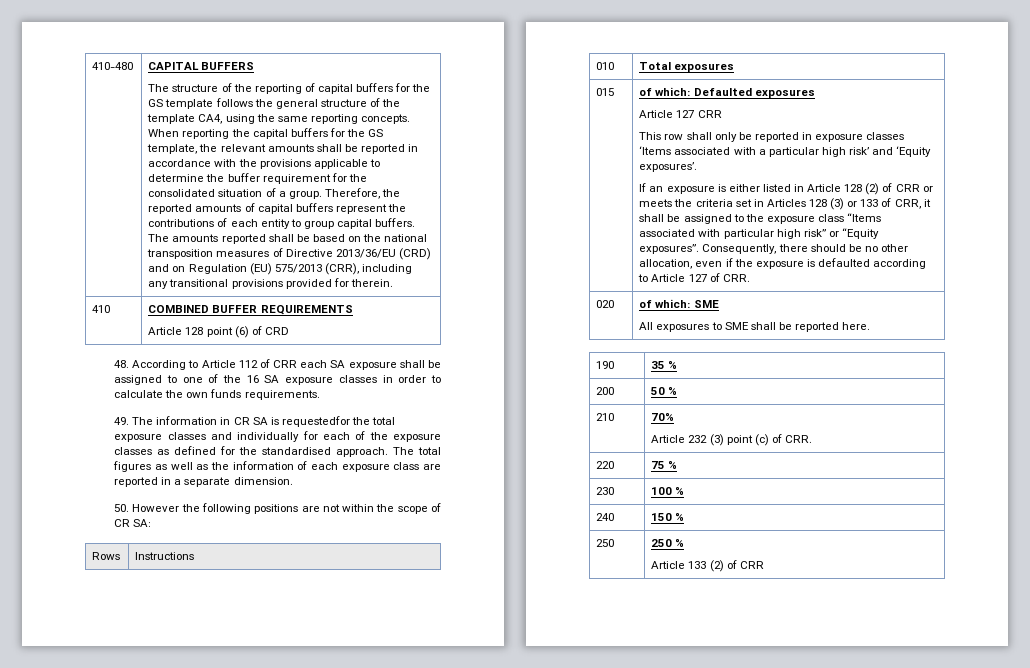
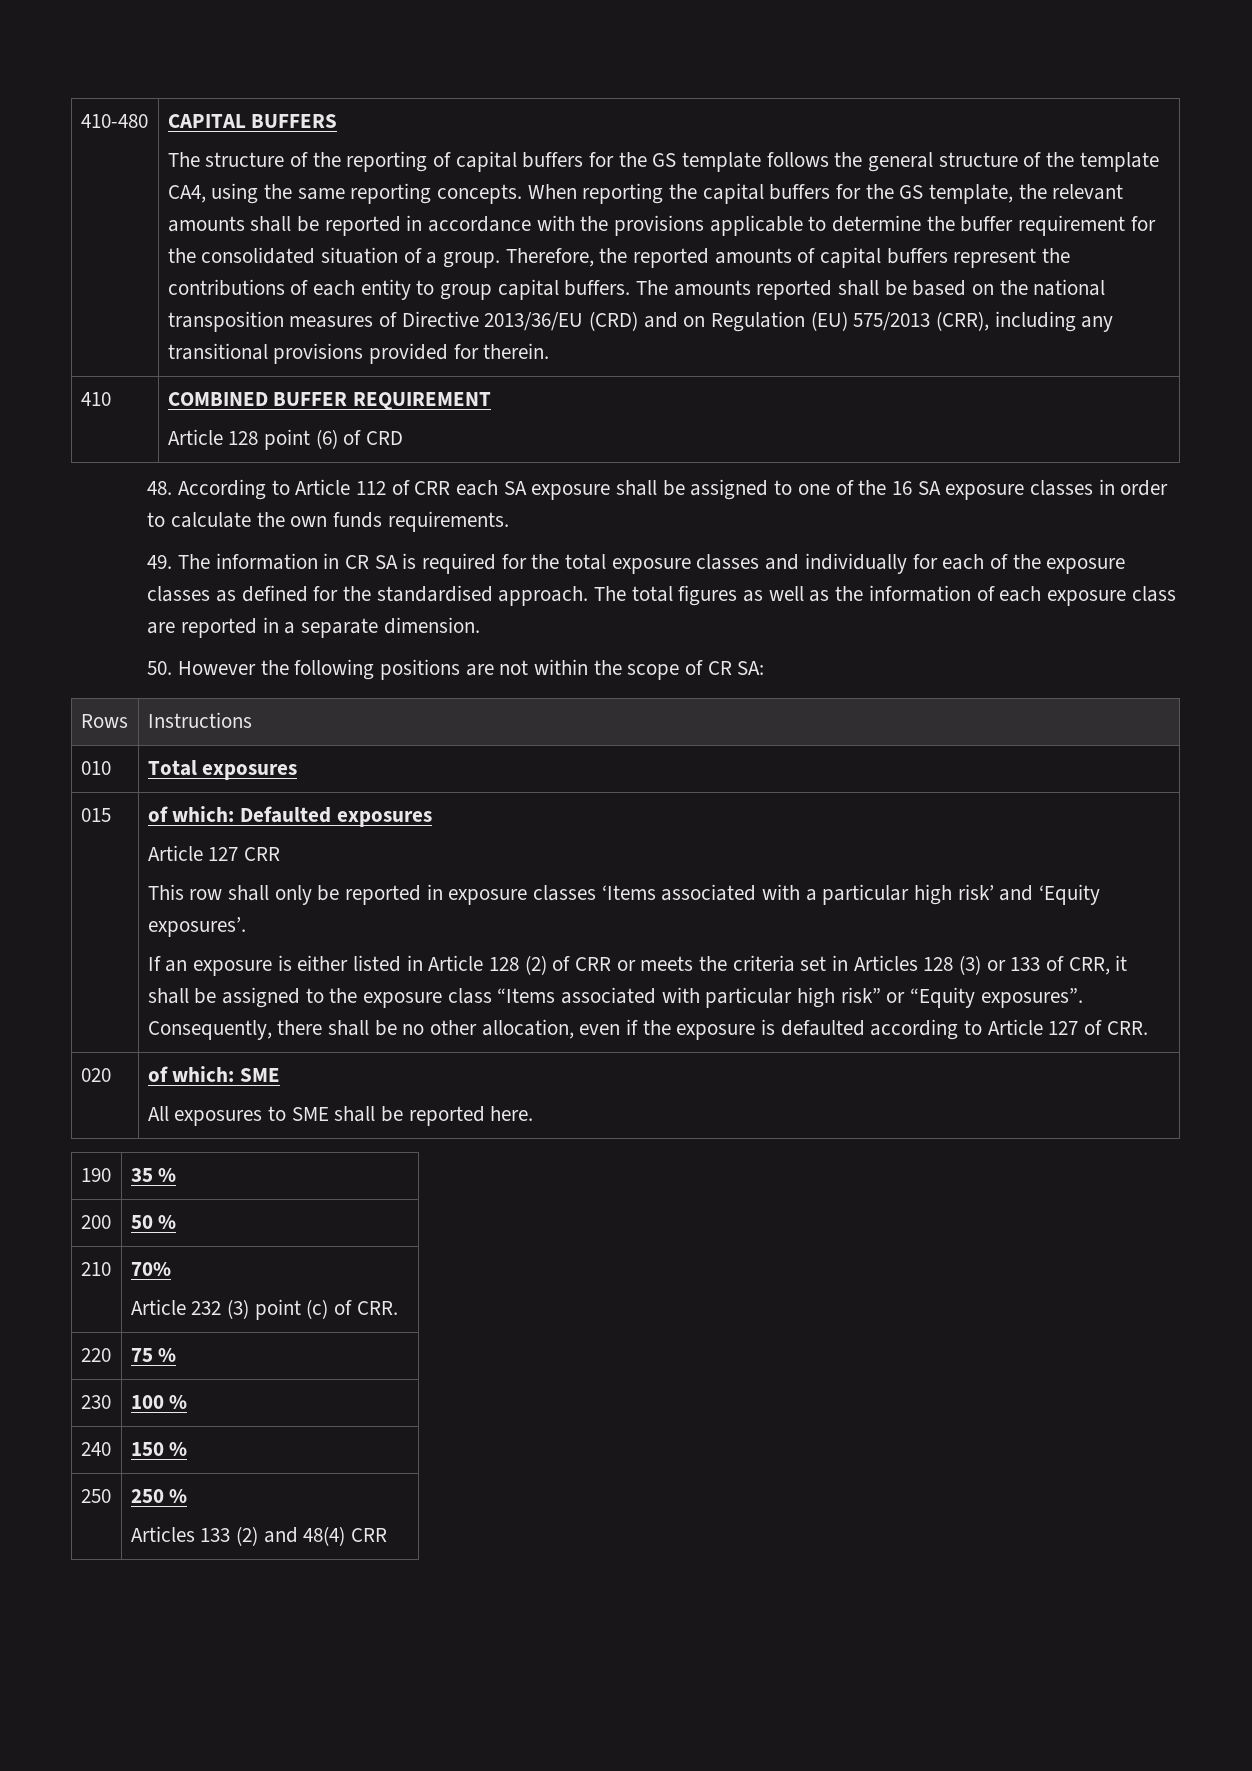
[260,305,353,315] REQUIREMENTS -> [352,392,491,410] REQUIREMENT
[281,416,350,427] requestedfor -> [422,553,527,574] required for
[810,244,846,252] should -> [327,1020,369,1036] shall
[651,561,686,569] Article -> [130,1526,195,1542] Articles
[726,560,737,569] of -> [263,1526,346,1546] and 48(4)

